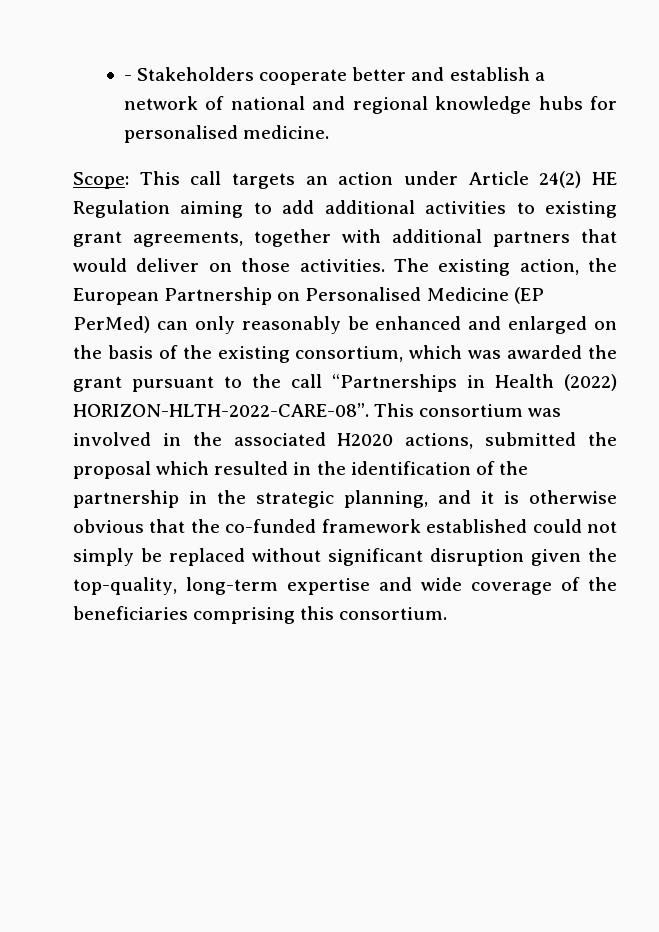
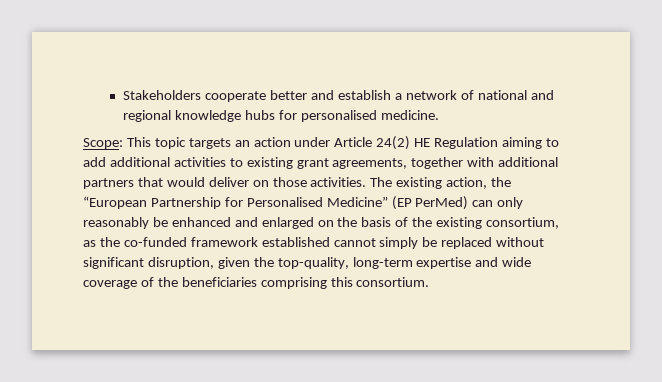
[123,75,132,81] - -> (123, 95) none
[190,171,222,185] call -> [154,137,186,149] topic
[73,287,509,305] European Partnership on Personalised Medicine -> [83,196,388,209] “European Partnership for Personalised Medicine”
[409,345,618,359] [73,374,617,392] [73,403,562,417] [73,432,618,449] [73,461,528,479] [73,490,617,508] [73,519,186,533] which was awarded the grant pursuant to the call “Partnerships in Health (2022) HORIZON-HLTH-2022-CARE-08”. This consortium was involved in the associated H2020 actions, submitted the proposal which resulted in the identification of the partnership in the strategic planning, and it is otherwise obvious that -> [83,240,96,247] as
[532,519,618,533] could not -> [333,238,376,247] cannot
[430,548,524,566] disruption -> [147,257,214,269] disruption,

